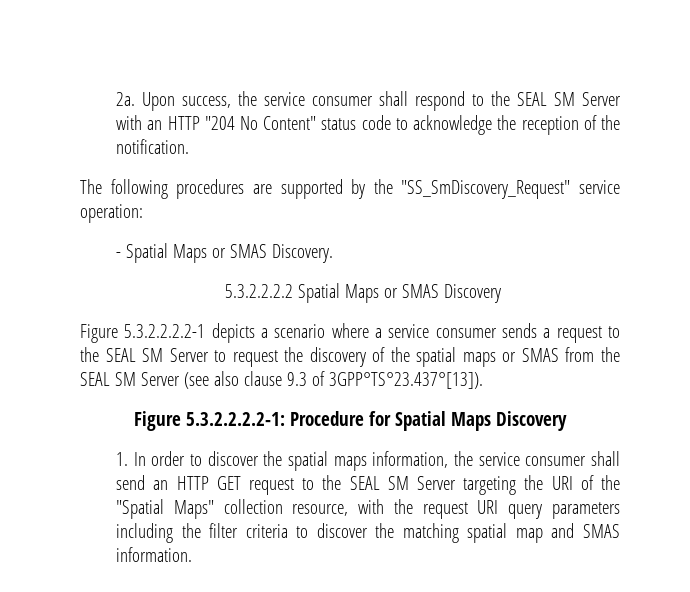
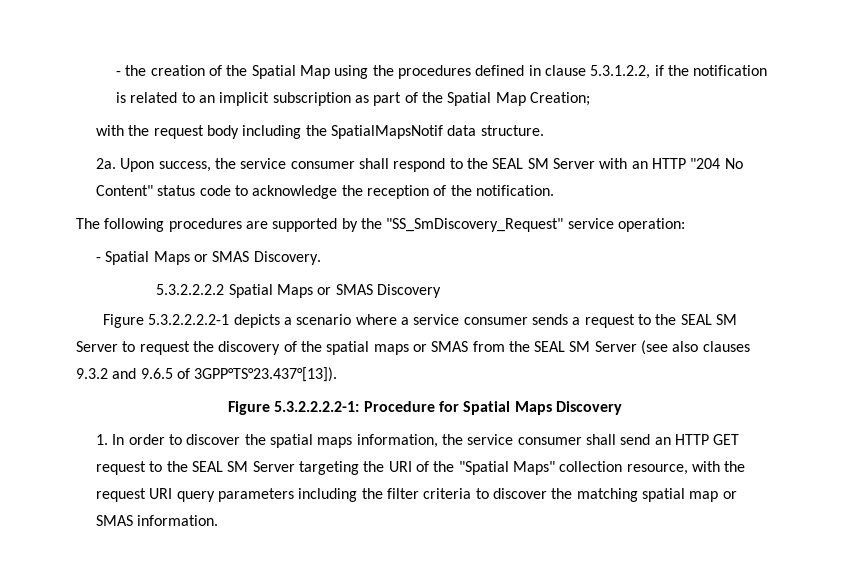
(116, 99) none -> [116,65,768,79] [116,92,591,106] [96,125,544,139] - the creation of the Spatial Map using the procedures defined in clause 5.3.1.2.2, if the notification is related to an implicit subscription as part of the Spatial Map Creation; // with the request body including the SpatialMapsNotif data structure. //
[243,371,307,386] clause 9.3 -> [702,341,750,352] [76,368,173,379] clauses 9.3.2 and 9.6.5
[551,523,575,538] and -> [722,491,737,499] or

